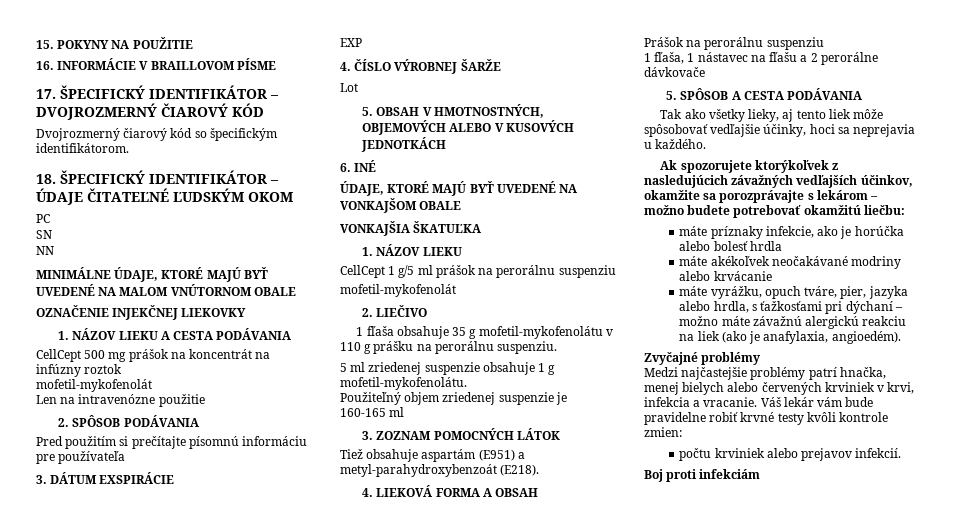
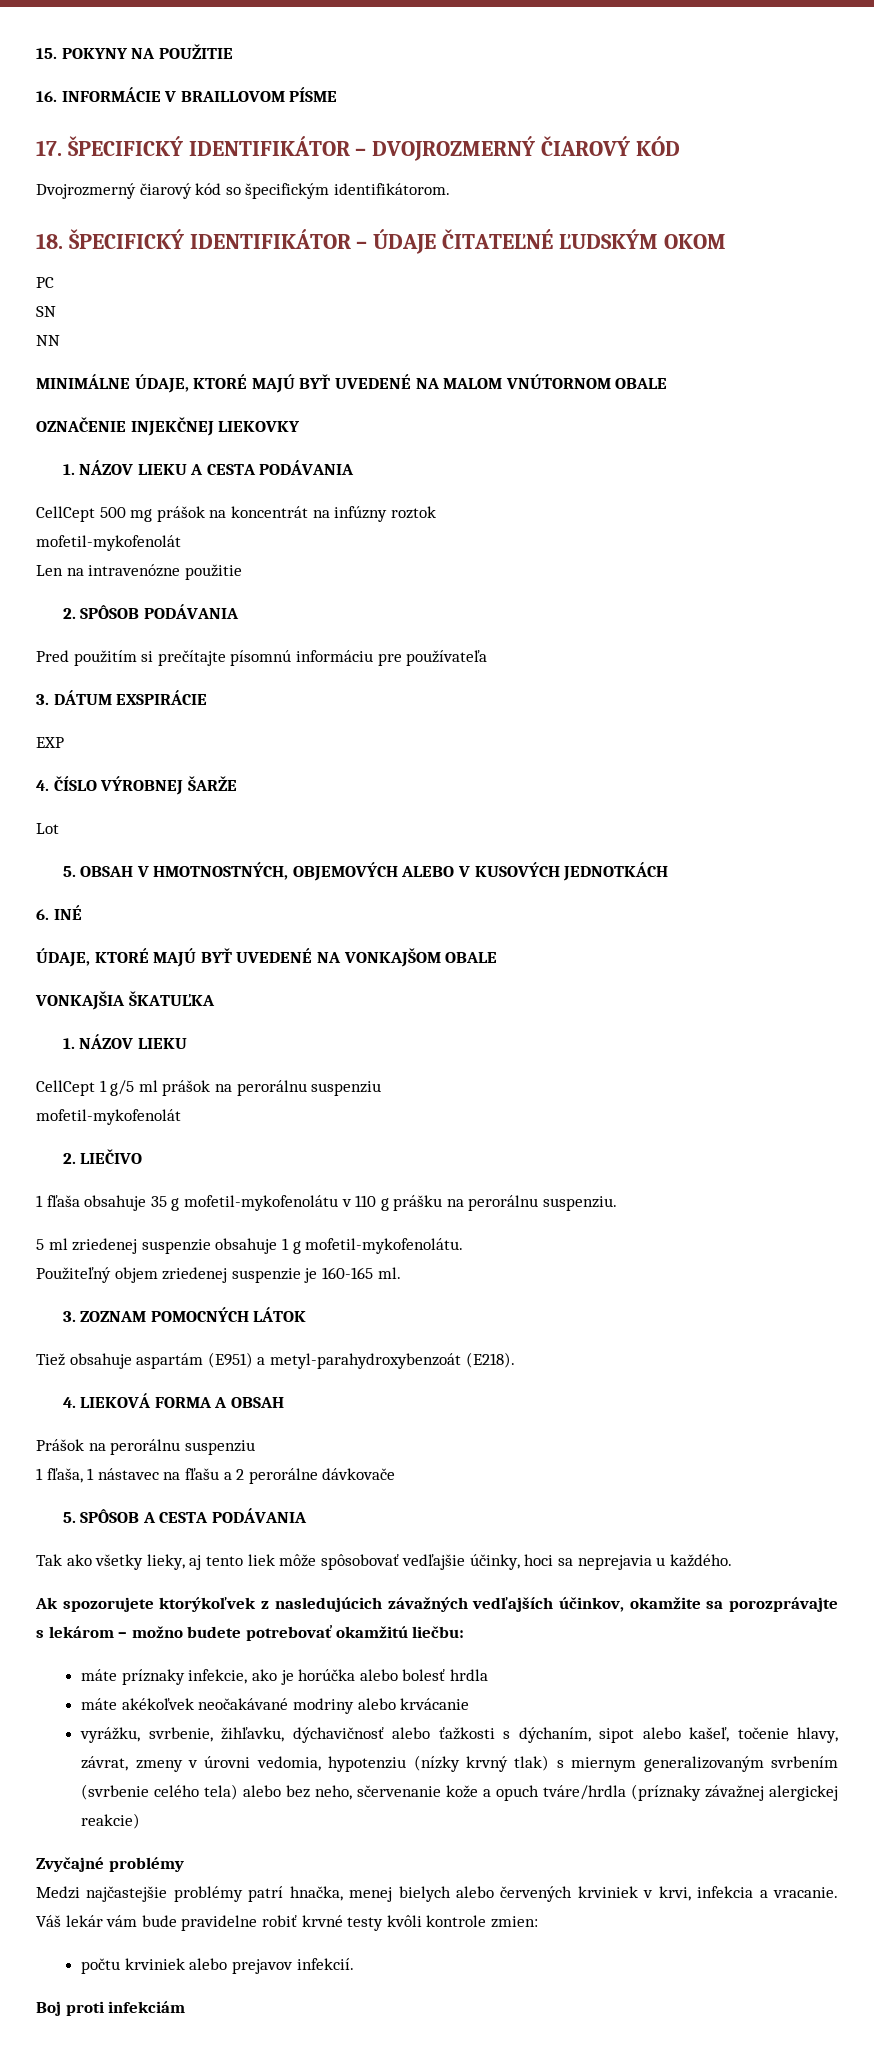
[389,407,405,417] ml -> [377,1267,401,1279] ml.
[679,286,908,299] [679,301,903,314] [679,316,907,329] [679,331,901,344] máte vyrážku, opuch tváre, pier, jazyka alebo hrdla, s ťažkosťami pri dýchaní – možno máte závažnú alergickú reakciu na liek (ako je anafylaxia, angioedém). -> [80,1727,838,1743] [81,1755,838,1772] [81,1784,838,1801] [81,1813,141,1829] vyrážku, svrbenie, žihľavku, dýchavičnosť alebo ťažkosti s dýchaním, sipot alebo kašeľ, točenie hlavy, závrat, zmeny v úrovni vedomia, hypotenziu (nízky krvný tlak) s miernym generalizovaným svrbením (svrbenie celého tela) alebo bez neho, sčervenanie kože a opuch tváre/hrdla (príznaky závažnej alergickej reakcie)

